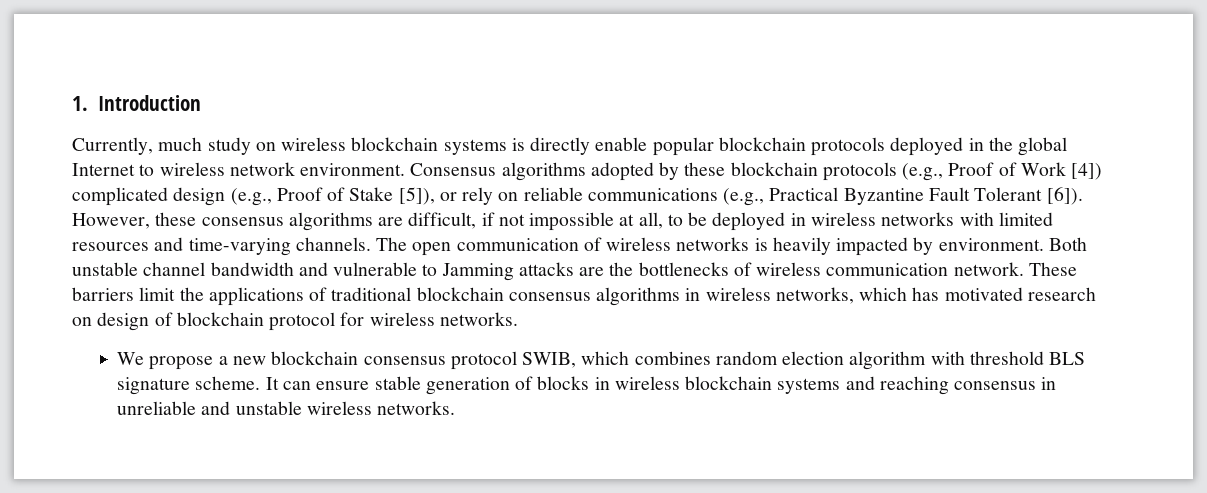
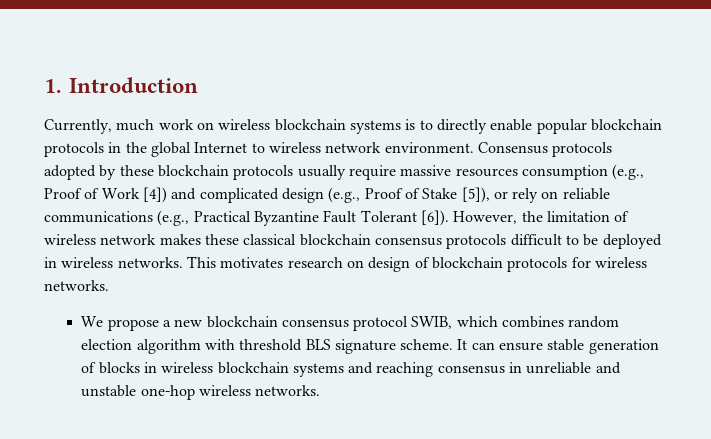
[207,137,251,155] study -> [158,119,194,130] work
(525, 144) none -> [419,120,433,130] to
[890,137,964,156] deployed -> (104, 149) none
[501,162,586,181] algorithms -> [552,142,613,157] protocols
(897, 171) none -> [297,165,608,180] usually require massive resources consumption
(1103, 171) none -> [171,188,197,200] and
[155,212,663,231] these consensus algorithms are difficult, if not impossible at all, -> [521,211,630,222] [44,234,562,249] the limitation of wireless network makes these classical blockchain consensus protocols difficult
[881,212,1053,226] [72,237,1087,256] [72,262,1077,281] [72,287,1023,306] networks with limited resources and time-varying channels. The open communication of wireless networks is heavily impacted by environment. Both unstable channel bandwidth and vulnerable to Jamming attacks are the bottlenecks of wireless communication network. These barriers limit the applications of traditional blockchain consensus algorithms in wireless networks, which has motivated -> [117,256,284,268] networks. This motivates
[269,312,336,331] protocol -> [507,257,568,272] protocols
(302, 408) none -> [140,385,195,400] one-hop

